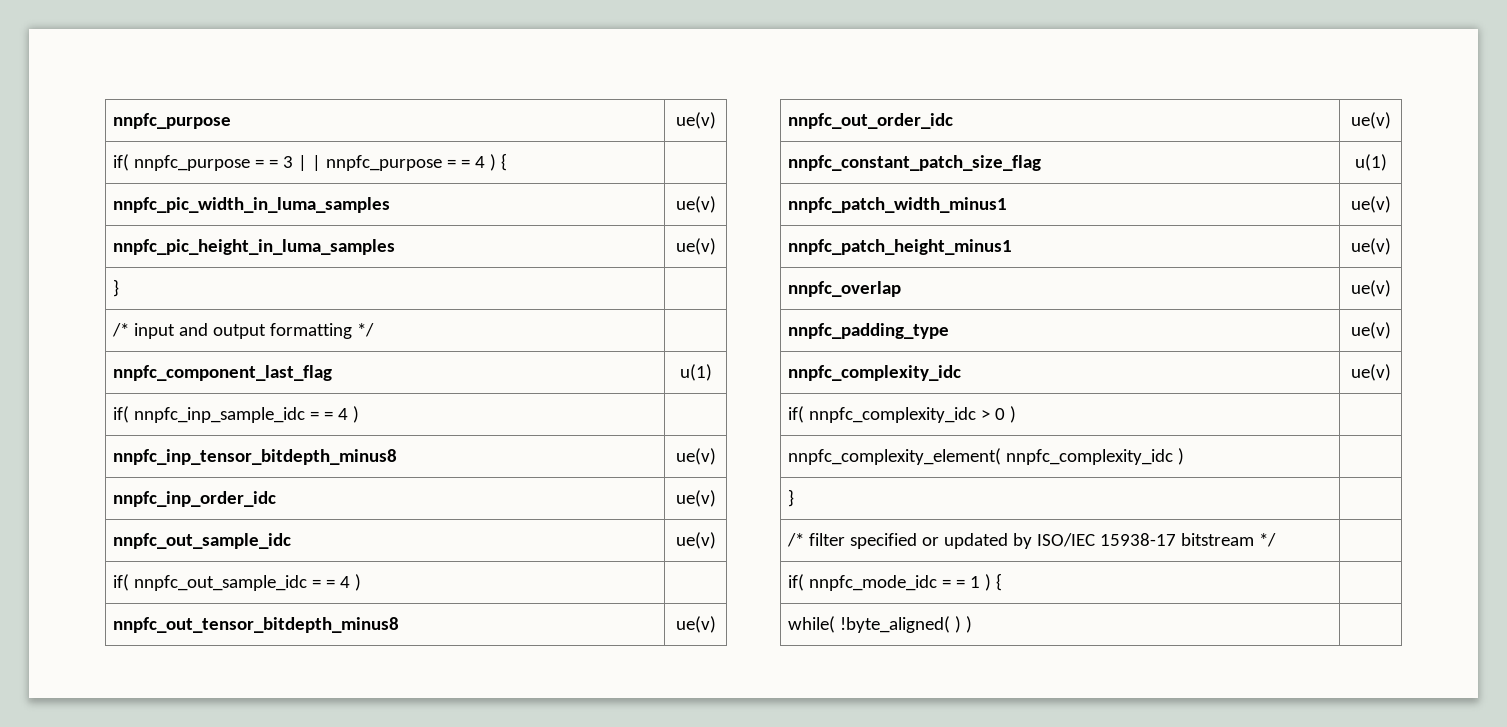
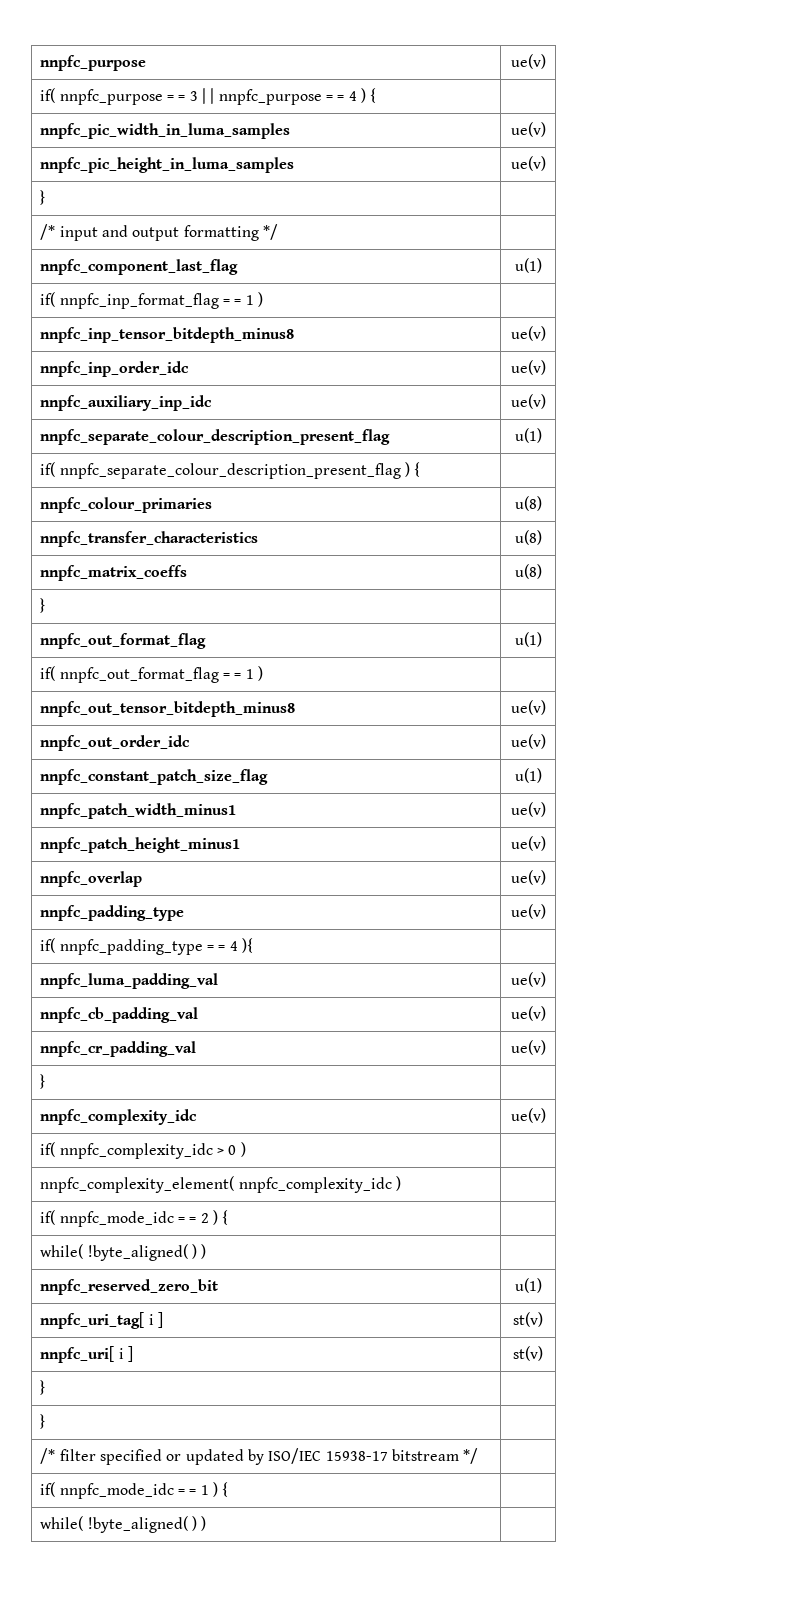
[133,407,348,423] nnpfc_inp_sample_idc = = 4 -> [59,293,254,309] nnpfc_inp_format_flag = = 1
[112,533,291,549] [675,532,716,549] [112,574,350,591] nnpfc_out_sample_idc | ue(v) // if( nnpfc_out_sample_idc = = 4 -> [40,395,213,411] [510,394,546,409] [40,429,391,445] [514,428,542,443] [40,462,421,479] [40,497,213,513] [514,496,542,511] [40,531,259,547] [514,530,542,545] [40,565,188,581] [514,564,542,579] [40,598,46,613] [40,633,207,649] [514,632,542,647] [40,666,254,683] nnpfc_auxiliary_inp_idc | ue(v) // nnpfc_separate_colour_description_present_flag | u(1) // if( nnpfc_separate_colour_description_present_flag ) { | // nnpfc_colour_primaries | u(8) // nnpfc_transfer_characteristics | u(8) // nnpfc_matrix_coeffs | u(8) // } | // nnpfc_out_format_flag | u(1) // if( nnpfc_out_format_flag = = 1
(1391, 330) none -> [40,938,254,955] [40,973,219,989] [510,972,546,987] [40,1007,199,1023] [510,1006,546,1021] [40,1041,197,1057] [510,1040,546,1055] [40,1074,46,1089] // if( nnpfc_padding_type = = 4 ){ | // nnpfc_luma_padding_val | ue(v) // nnpfc_cb_padding_val | ue(v) // nnpfc_cr_padding_val | ue(v) // } |
(1184, 456) none -> [40,1210,229,1227] [40,1244,207,1261] [40,1279,219,1295] [514,1278,542,1293] [40,1312,164,1329] [513,1312,543,1327] [40,1346,134,1363] [513,1346,543,1361] [40,1380,46,1395] // if( nnpfc_mode_idc = = 2 ) { | // while( !byte_aligned( ) ) | // nnpfc_reserved_zero_bit | u(1) // nnpfc_uri_tag[ i ] | st(v) // nnpfc_uri[ i ] | st(v) // } |

